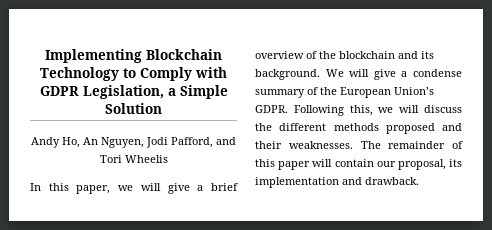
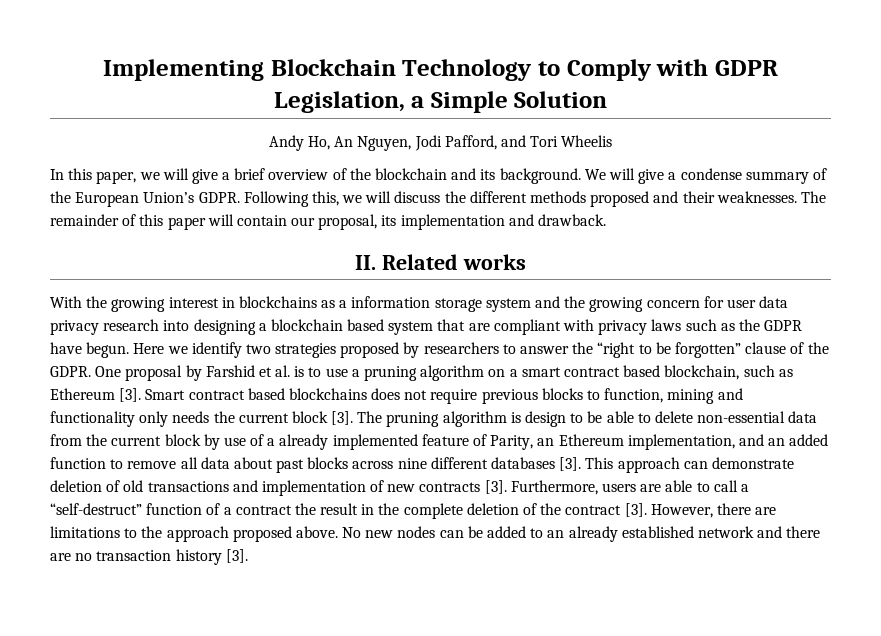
(419, 181) none -> [355,254,526,270] [50,296,789,312] [50,319,803,335] [50,342,829,358] [50,365,793,381] [50,388,743,404] [50,411,818,427] [50,434,829,450] [50,457,794,473] [50,480,749,496] [50,503,777,519] [50,526,821,542] [50,549,248,565] // II. Related works // With the growing interest in blockchains as a information storage system and the growing concern for user data privacy research into designing a blockchain based system that are compliant with privacy laws such as the GDPR have begun. Here we identify two strategies proposed by researchers to answer the “right to be forgotten” clause of the GDPR. One proposal by Farshid et al. is to use a pruning algorithm on a smart contract based blockchain, such as Ethereum [3]. Smart contract based blockchains does not require previous blocks to function, mining and functionality only needs the current block [3]. The pruning algorithm is design to be able to delete non-essential data from the current block by use of a already implemented feature of Parity, an Ethereum implementation, and an added function to remove all data about past blocks across nine different databases [3]. This approach can demonstrate deletion of old transactions and implementation of new contracts [3]. Furthermore, users are able to call a “self-destruct” function of a contract the result in the complete deletion of the contract [3]. However, there are limitations to the approach proposed above. No new nodes can be added to an already established network and there are no transaction history [3].

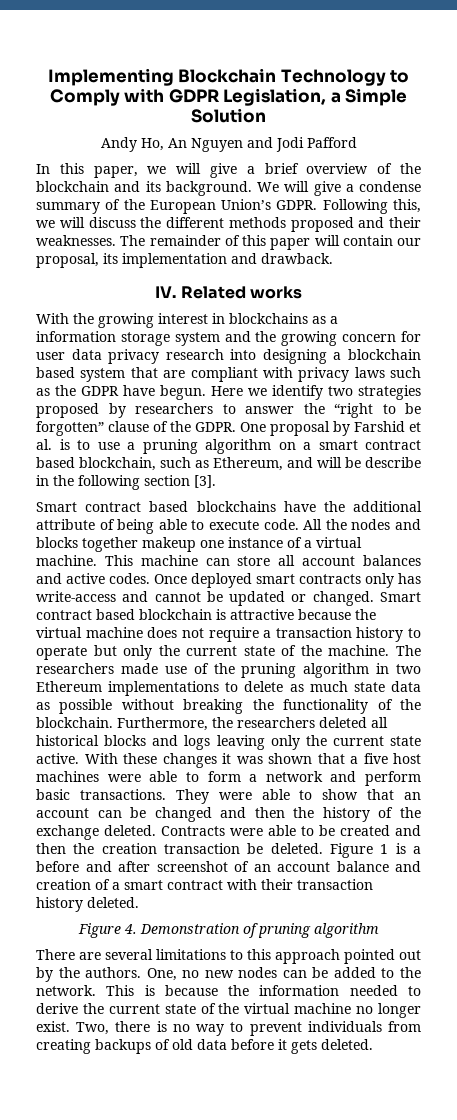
[357,135,613,151] Nguyen, Jodi Pafford, and Tori Wheelis -> [190,137,357,152] Nguyen and Jodi Pafford
[355,255,377,270] II. -> [155,286,177,298] IV.
[50,388,142,402] Ethereum [3]. -> [213,457,421,471] [36,475,216,490] Ethereum, and will be describe in the following section [3]. //
[371,388,743,404] [50,411,818,427] [50,434,829,450] [50,457,794,473] [50,480,749,496] [50,503,777,519] [50,526,362,542] does not require previous blocks to function, mining and functionality only needs the current block [3]. The pruning algorithm is design to be able to delete non-essential data from the current block by use of a already implemented feature of Parity, an Ethereum implementation, and an added function to remove all data about past blocks across nine different databases [3]. This approach can demonstrate deletion of old transactions and implementation of new contracts [3]. Furthermore, users are able to call a “self-destruct” function of a contract the result in the complete deletion of the contract [3]. However, there are limitations to the approach proposed above. No -> [283,501,422,512] [36,519,422,534] [36,537,362,552] [36,555,421,566] [36,573,421,588] [36,591,421,606] [36,609,376,620] [36,627,421,642] [36,645,421,660] [36,663,421,678] [36,681,422,696] [36,699,421,714] [36,717,388,731] [36,735,421,750] [36,753,421,768] [36,771,421,786] [36,789,421,804] [36,807,421,822] [36,825,421,840] [36,843,421,858] [36,861,421,872] [36,879,373,890] [36,897,139,912] [77,923,379,938] [36,949,421,964] [36,967,200,982] have the additional attribute of being able to execute code. All the nodes and blocks together makeup one instance of a virtual machine. This machine can store all account balances and active codes. Once deployed smart contracts only has write-access and cannot be updated or changed. Smart contract based blockchain is attractive because the virtual machine does not require a transaction history to operate but only the current state of the machine. The researchers made use of the pruning algorithm in two Ethereum implementations to delete as much state data as possible without breaking the functionality of the blockchain. Furthermore, the researchers deleted all historical blocks and logs leaving only the current state active. With these changes it was shown that a five host machines were able to form a network and perform basic transactions. They were able to show that an account can be changed and then the history of the exchange deleted. Contracts were able to be created and then the creation transaction be deleted. Figure 1 is a before and after screenshot of an account balance and creation of a smart contract with their transaction history deleted. // Figure 4. Demonstration of pruning algorithm // There are several limitations to this approach pointed out by the authors. One, no
[547,526,821,542] [50,549,248,565] an already established network and there are no transaction history [3]. -> [400,967,421,978] [36,985,421,996] [36,1003,422,1018] [36,1021,422,1036] [36,1039,373,1054] the network. This is because the information needed to derive the current state of the virtual machine no longer exist. Two, there is no way to prevent individuals from creating backups of old data before it gets deleted.

